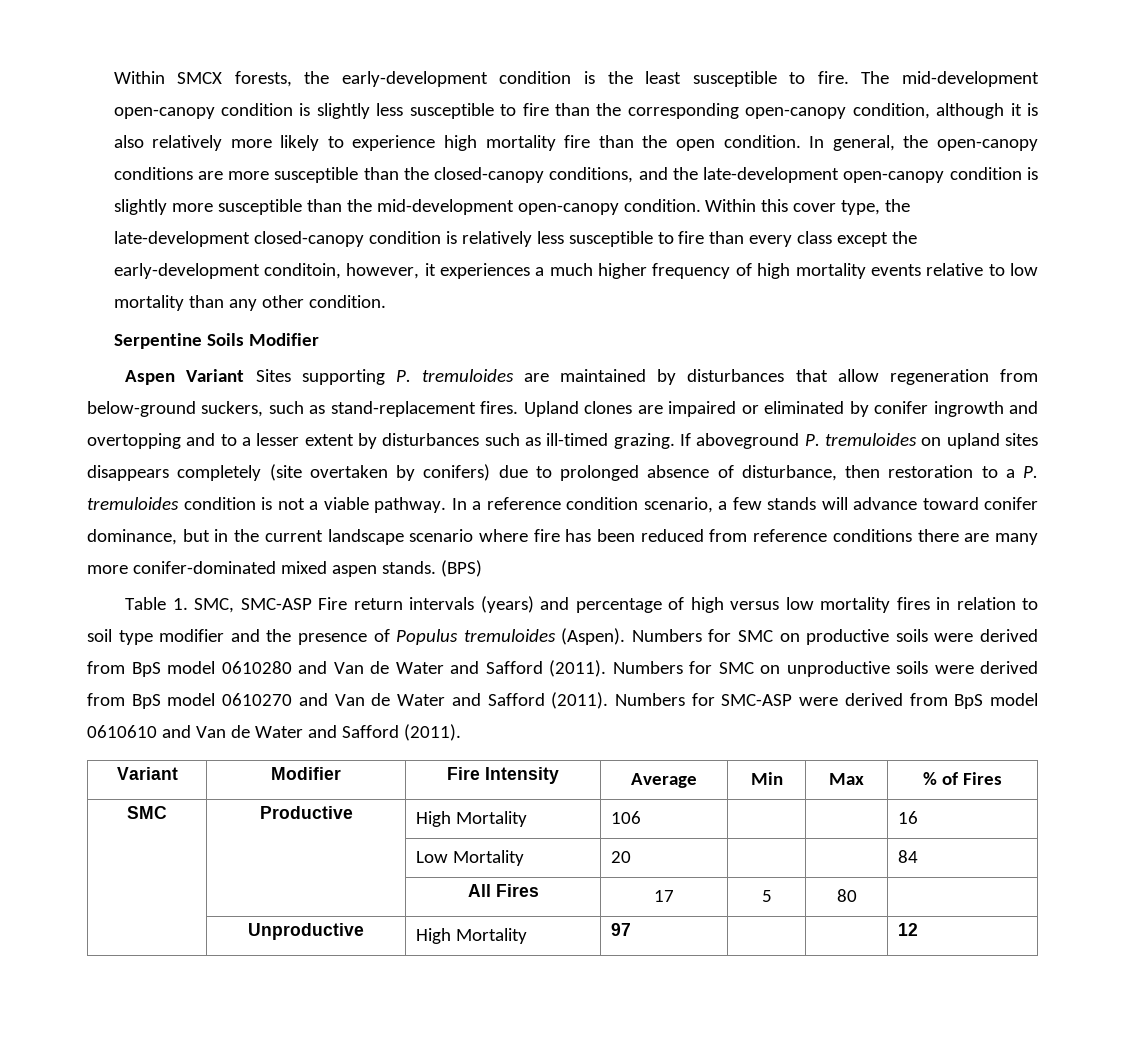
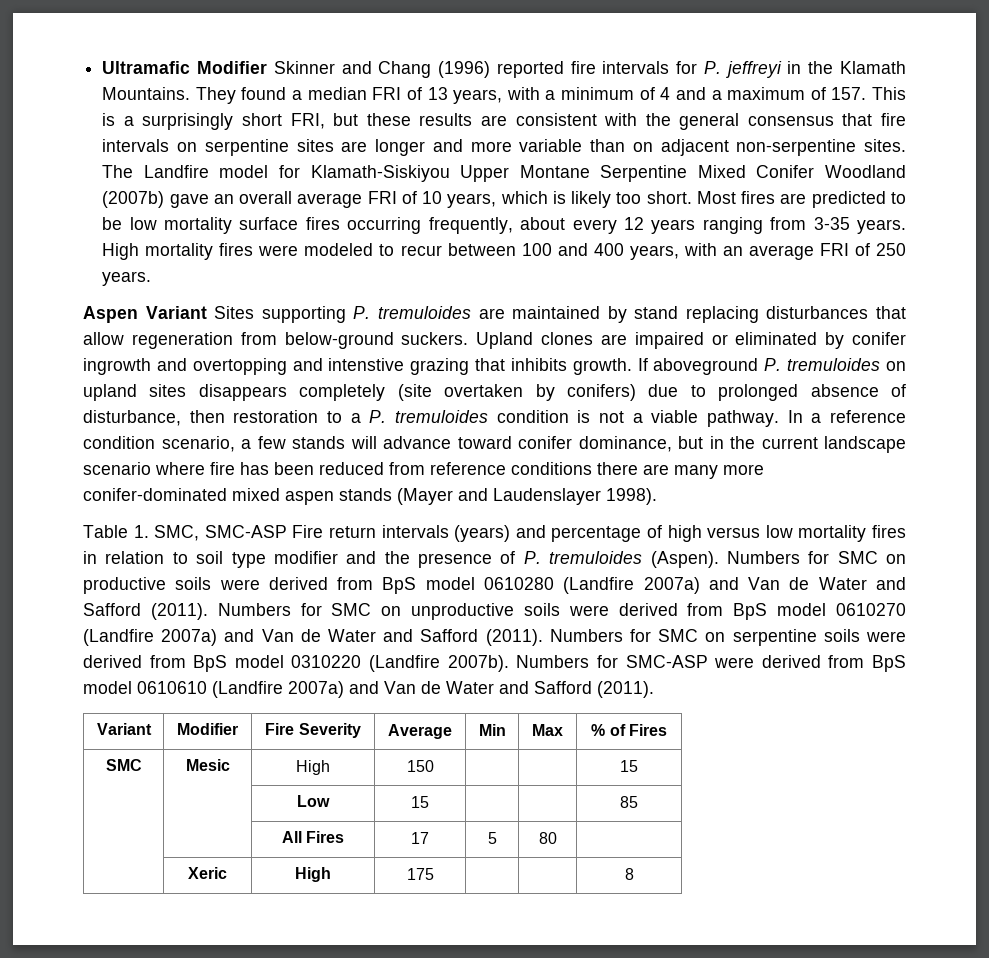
[113,71,1039,87] [113,103,1038,119] [113,135,1038,151] [113,167,1038,183] [113,199,911,215] [113,231,918,247] [113,263,1039,279] [113,295,386,311] [113,333,319,349] Within SMCX forests, the early-development condition is the least susceptible to fire. The mid-development open-canopy condition is slightly less susceptible to fire than the corresponding open-canopy condition, although it is also relatively more likely to experience high mortality fire than the open condition. In general, the open-canopy conditions are more susceptible than the closed-canopy conditions, and the late-development open-canopy condition is slightly more susceptible than the mid-development open-canopy condition. Within this cover type, the late-development closed-canopy condition is relatively less susceptible to fire than every class except the early-development conditoin, however, it experiences a much higher frequency of high mortality events relative to low mortality than any other condition. // Serpentine Soils Modifier -> [102,61,906,78] [102,87,906,104] [102,113,907,130] [102,139,906,156] [102,165,907,182] [102,191,907,208] [102,217,907,234] [102,243,906,260] [102,271,152,286] Ultramafic Modifier Skinner and Chang (1996) reported fire intervals for P. jeffreyi in the Klamath Mountains. They found a median FRI of 13 years, with a minimum of 4 and a maximum of 157. This is a surprisingly short FRI, but these results are consistent with the general consensus that fire intervals on serpentine sites are longer and more variable than on adjacent non-serpentine sites. The Landfire model for Klamath-Siskiyou Upper Montane Serpentine Mixed Conifer Woodland (2007b) gave an overall average FRI of 10 years, which is likely too short. Most fires are predicted to be low mortality surface fires occurring frequently, about every 12 years ranging from 3-35 years. High mortality fires were modeled to recur between 100 and 400 years, with an average FRI of 250 years.
(677, 377) none -> [634,306,759,323] stand replacing
[201,401,519,417] suckers, such as stand-replacement fires. -> [401,332,469,345] suckers.
[220,433,675,449] to a lesser extent by disturbances such as ill-timed grazing. -> [328,358,632,375] intenstive grazing that inhibits growth.
[381,560,482,577] stands. (BPS) -> [339,488,657,505] stands (Mayer and Laudenslayer 1998).
[396,629,459,645] Populus -> [523,551,541,564] P.
(292, 667) none -> [563,577,700,594] (Landfire 2007a)
[298,692,715,709] and Van de Water and Safford (2011). Numbers for -> [83,629,907,646] [83,655,618,672] (Landfire 2007a) and Van de Water and Safford (2011). Numbers for SMC on serpentine soils were derived from BpS model 0310220 (Landfire 2007b). Numbers for
(157, 731) none -> [212,681,344,698] (Landfire 2007a)
[485,767,559,784] Intensity -> [298,723,361,738] Severity
[259,806,353,819] [415,811,527,827] [610,811,641,824] [897,811,918,824] [415,850,524,866] [610,851,631,863] [897,850,918,863] Productive | High Mortality | 106 | | | 16 // | | Low Mortality | 20 | | | 84 -> [185,759,230,771] [296,760,330,775] [406,760,434,772] [620,760,638,772] [297,795,330,807] [411,796,429,808] [620,796,638,808] Mesic | High | 150 | | | 15 // | | Low | 15 | | | 85
[248,923,364,940] [415,928,527,944] [610,923,631,936] [897,923,918,936] Unproductive | High Mortality | 97 | | | 12 -> [188,867,227,879] [295,867,331,882] [406,868,434,880] [624,868,634,880] Xeric | High | 175 | | | 8

